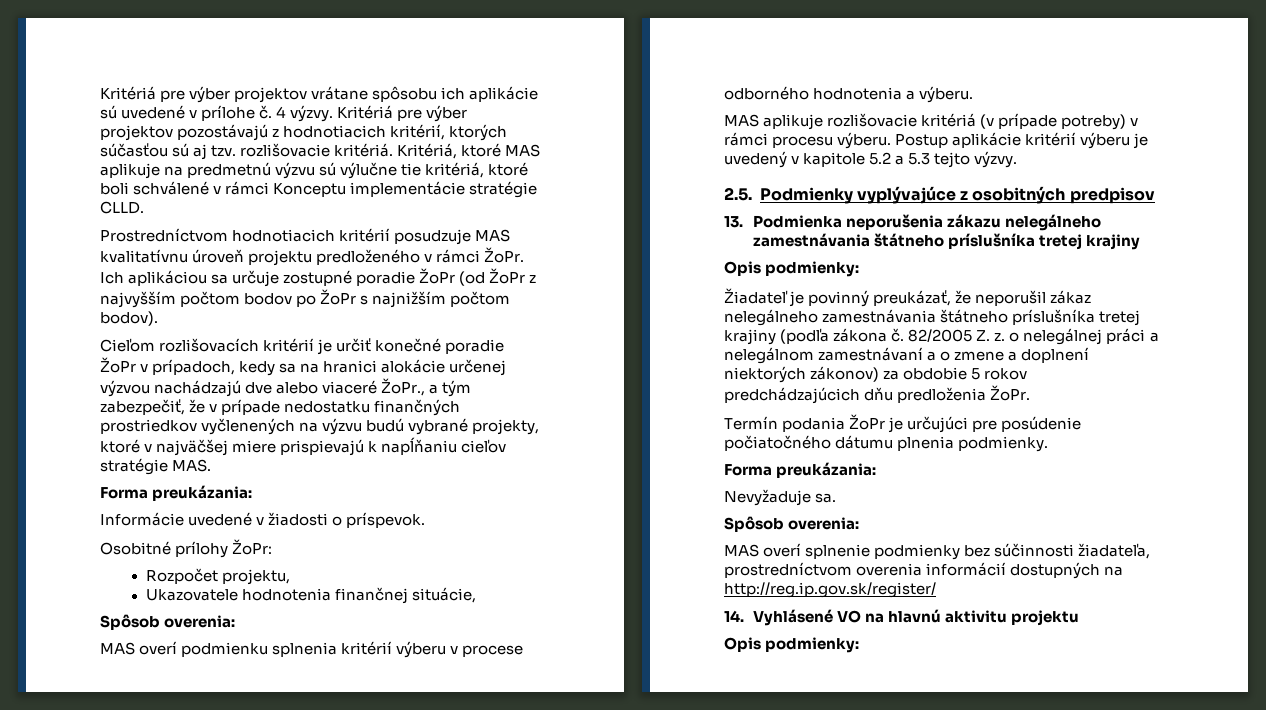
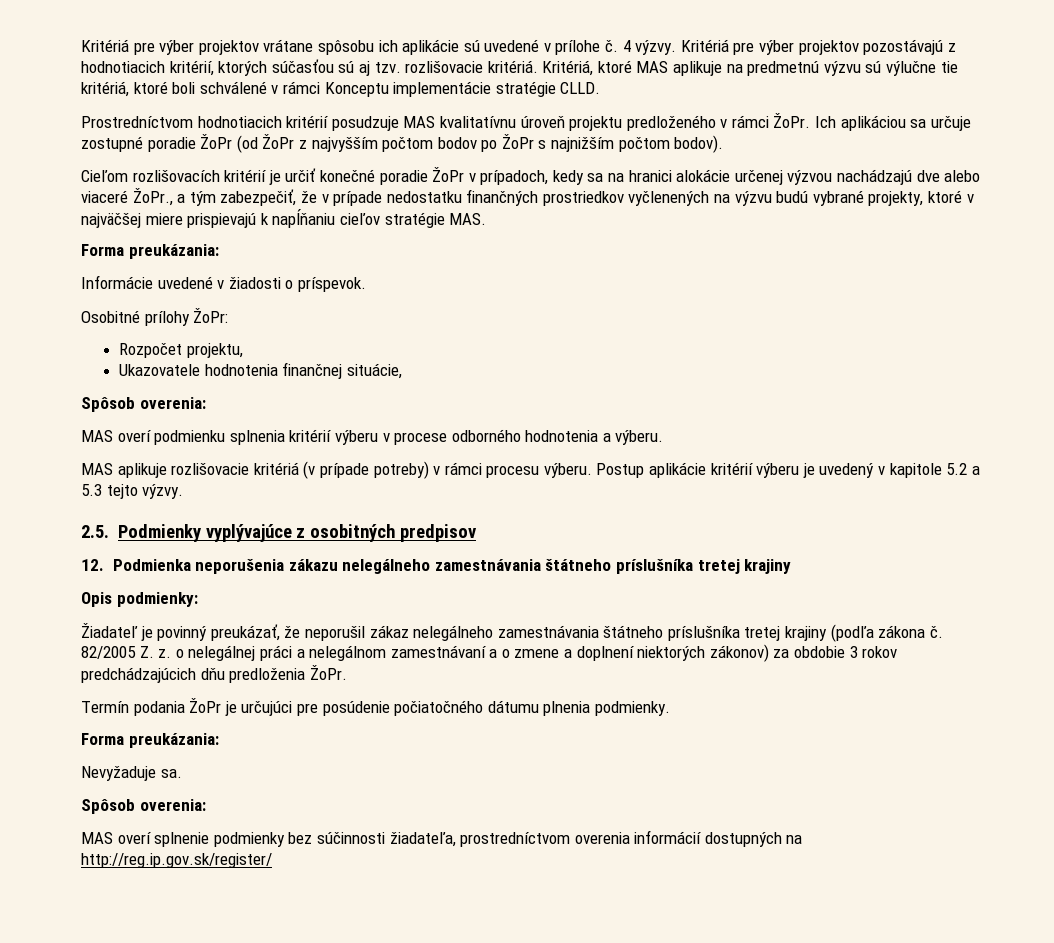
[724,216,743,228] 13. -> [81,559,104,571] 12.
[971,368,981,380] 5 -> [849,646,858,658] 3
[724,609,1080,626] [724,637,860,653] // 14. Vyhlásené VO na hlavnú aktivitu projektu // Opis podmienky: -> (272, 860) none

